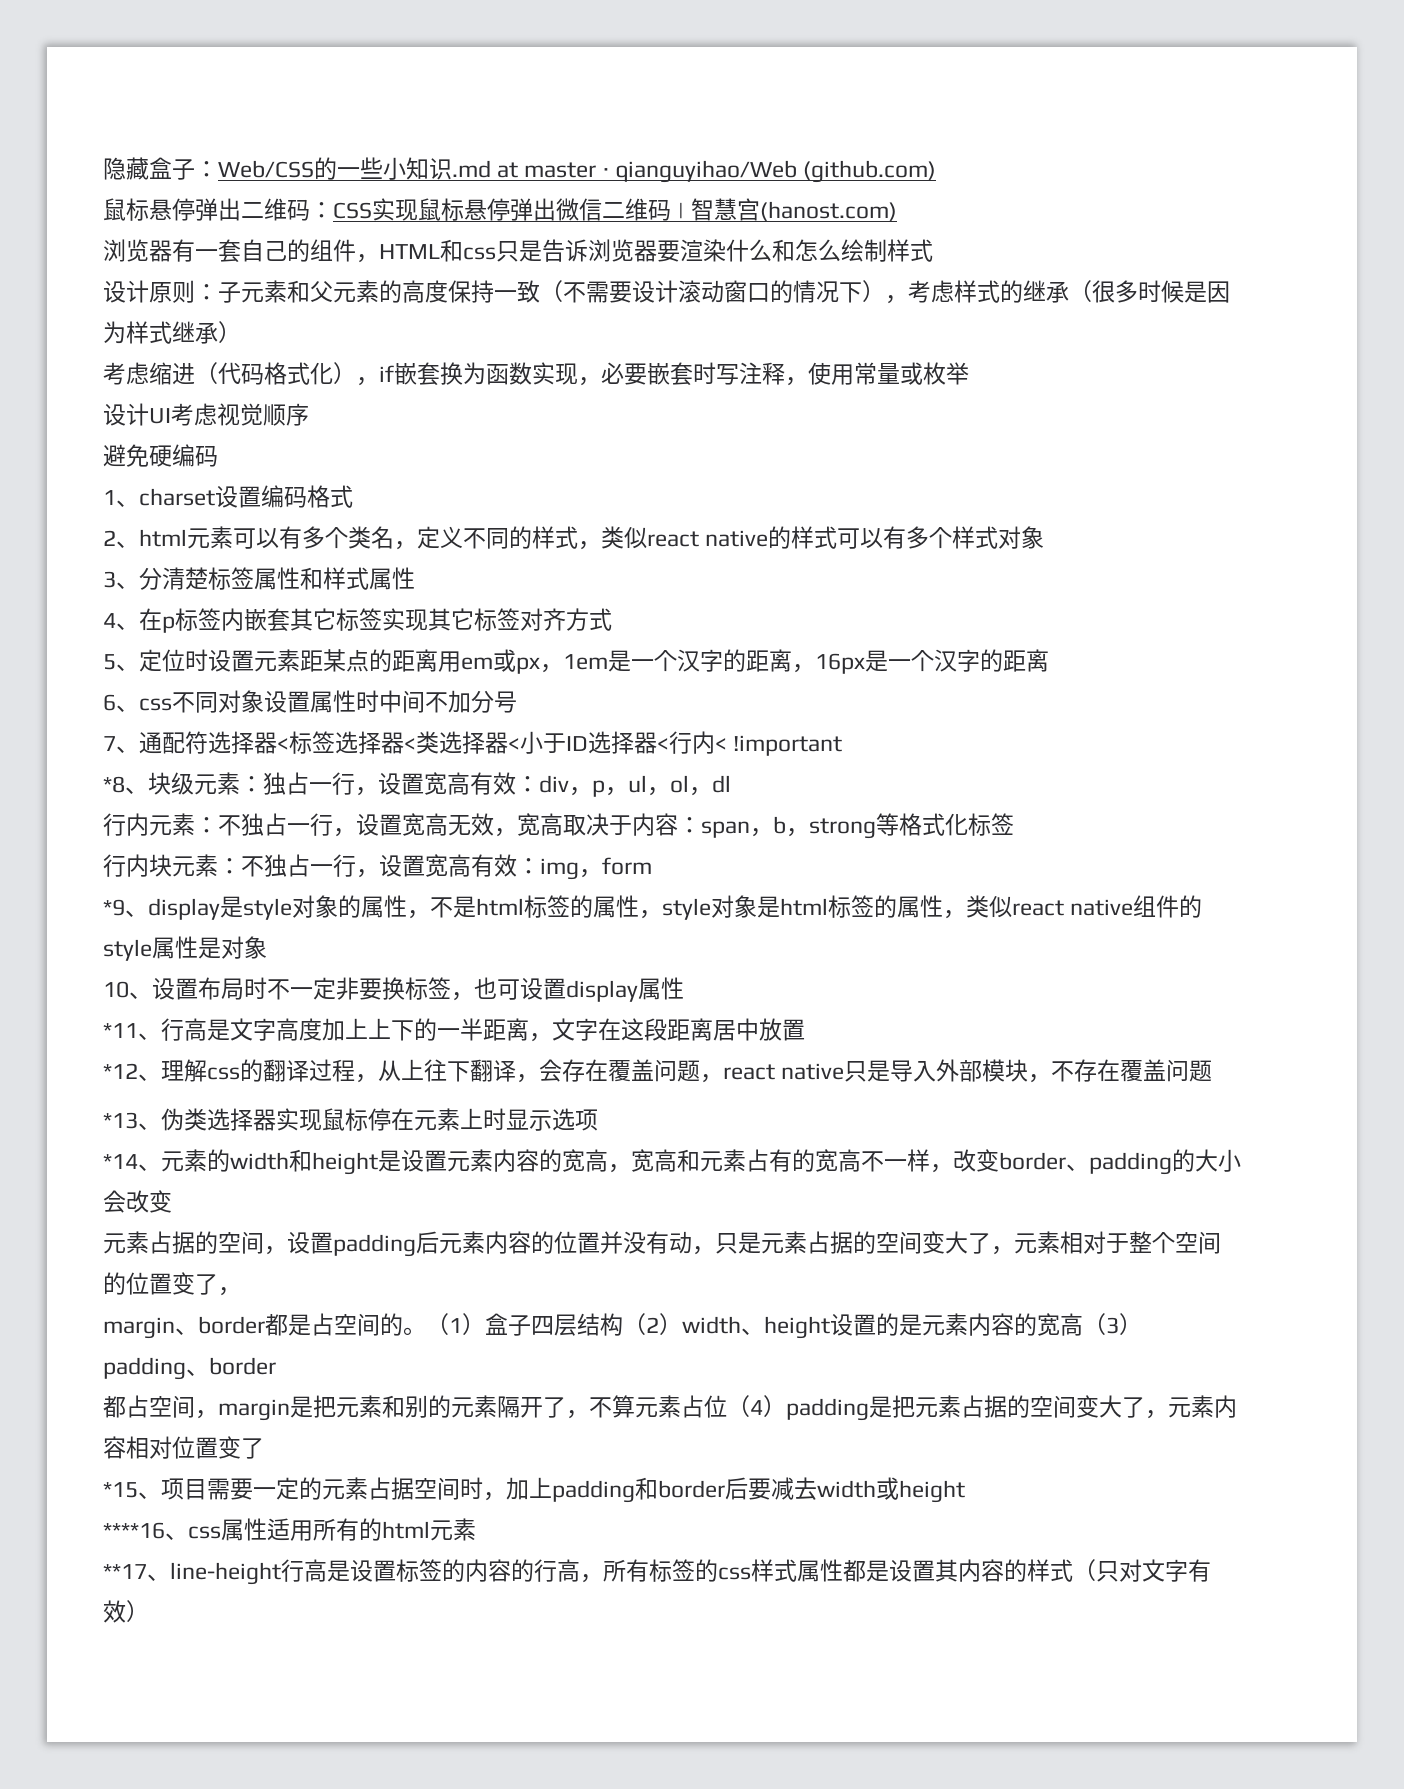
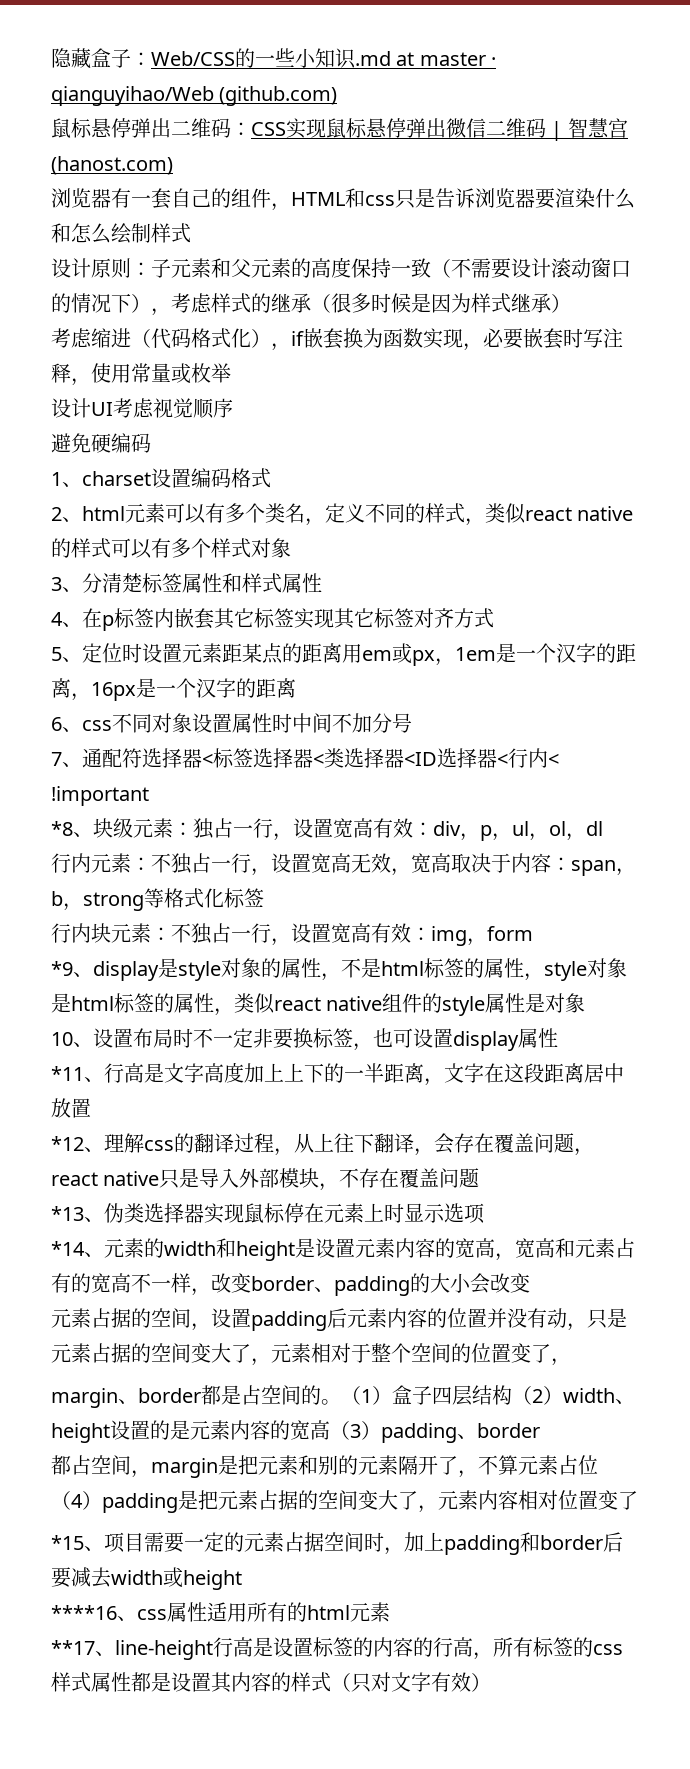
[508,731,588,754] <小于ID -> [404,752,437,766] <ID

